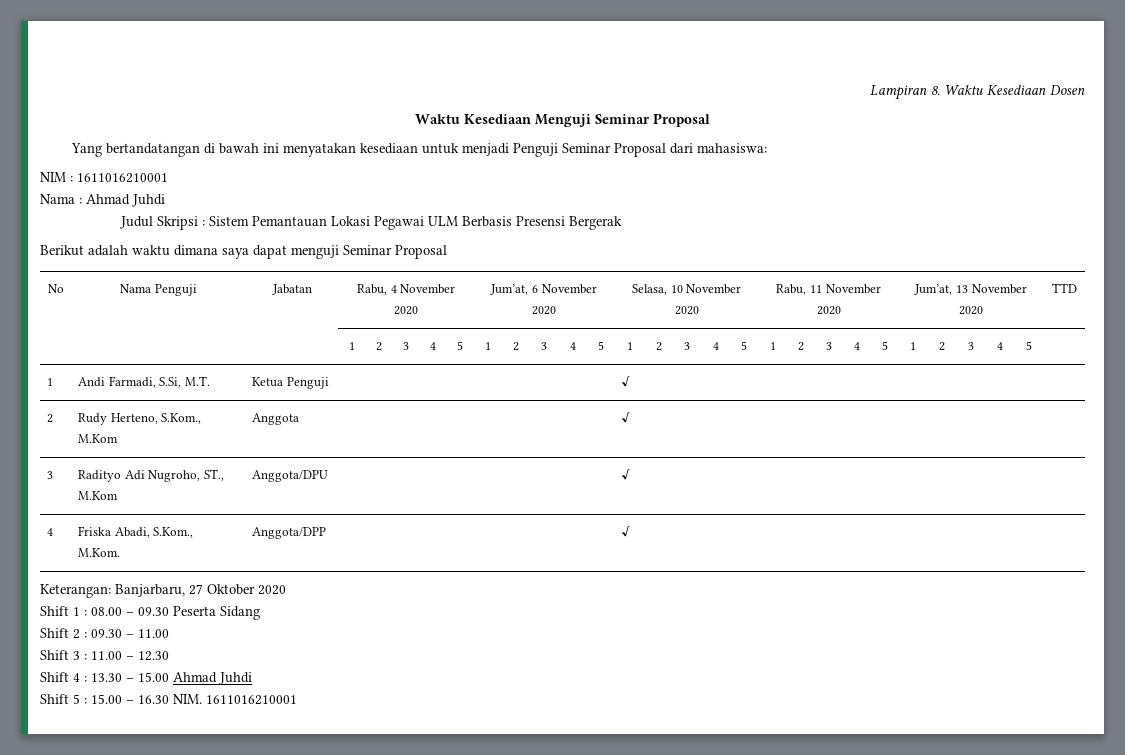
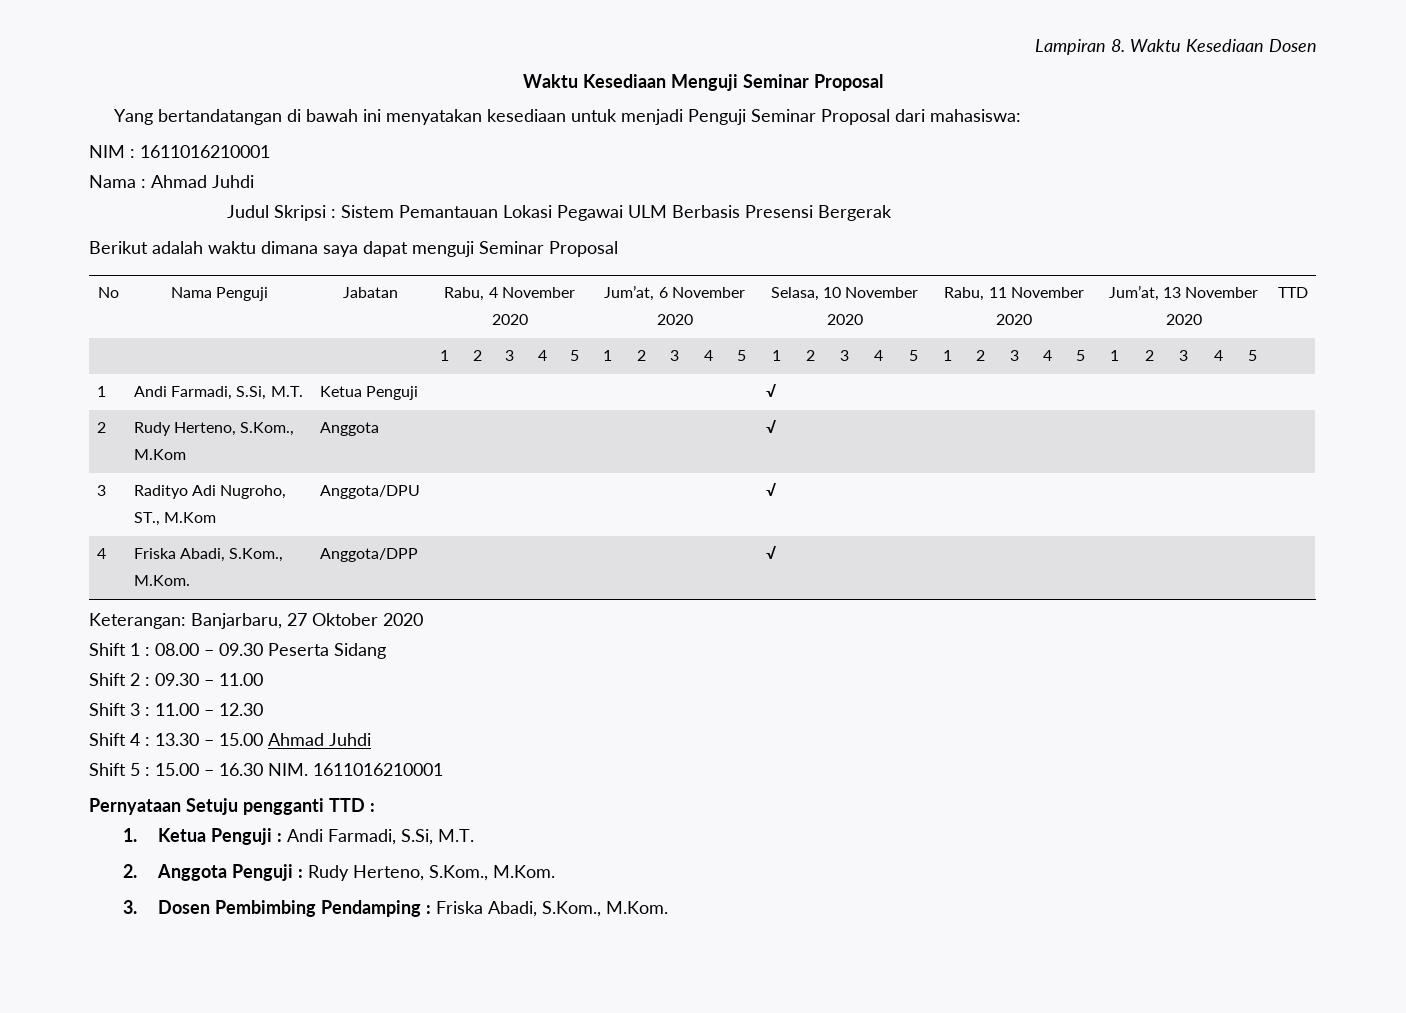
(297, 700) none -> [89,798,375,815] [123,828,474,845] [123,864,555,881] [123,900,668,917] // Pernyataan Setuju pengganti TTD : // 1. Ketua Penguji : Andi Farmadi, S.Si, M.T. // 2. Anggota Penguji : Rudy Herteno, S.Kom., M.Kom. // 3. Dosen Pembimbing Pendamping : Friska Abadi, S.Kom., M.Kom.

